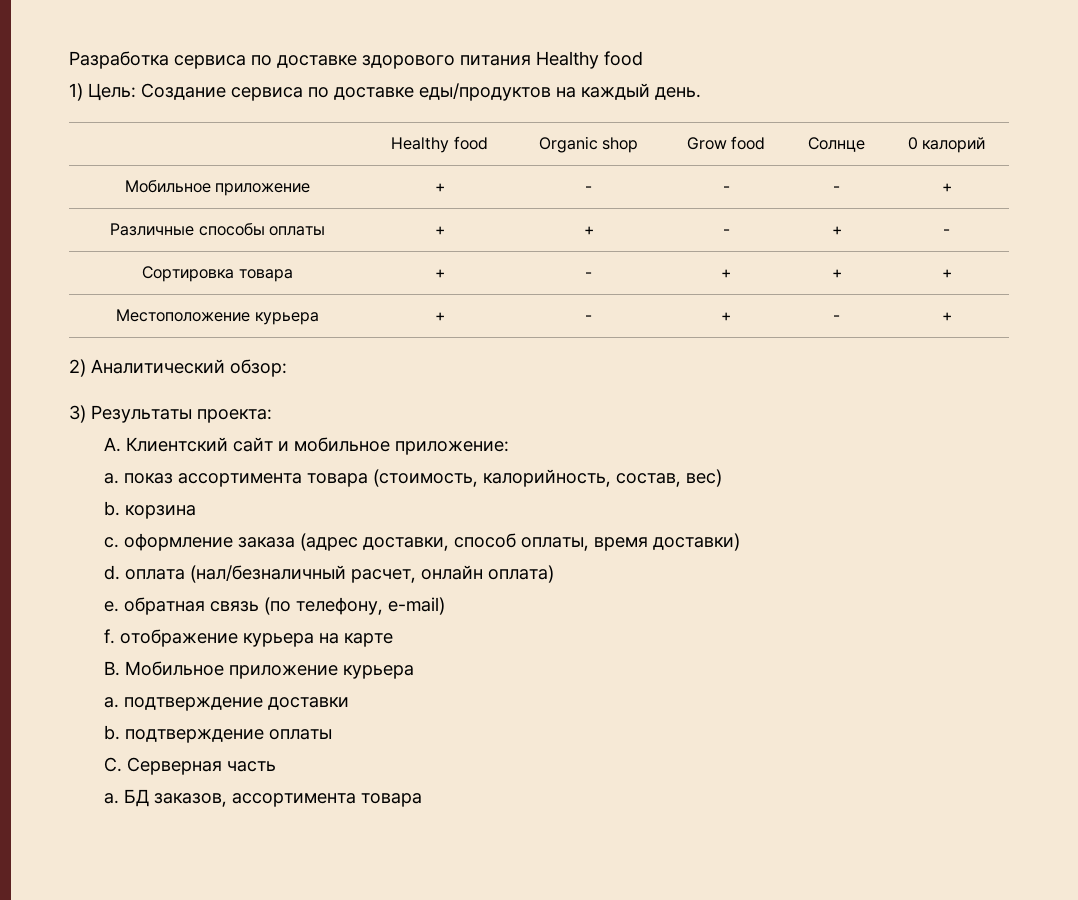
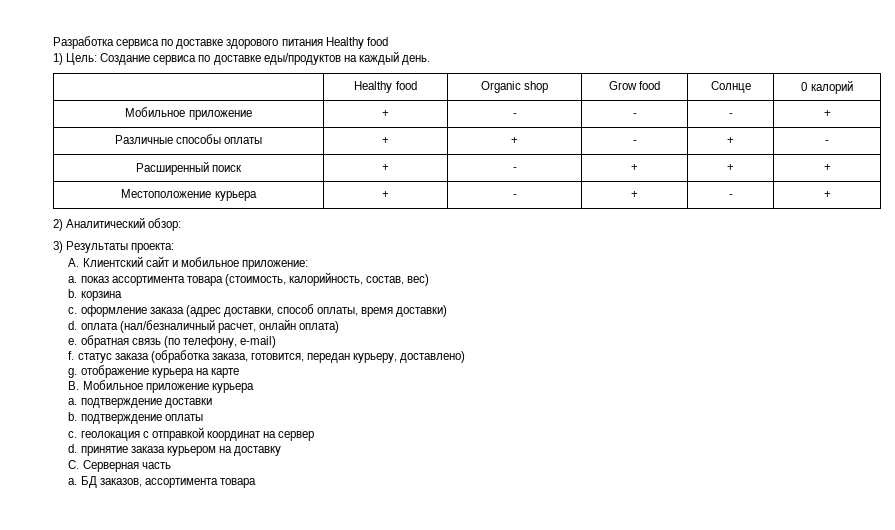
[142,266,293,282] Сортировка товара -> [135,161,243,175] Расширенный поиск
(116, 636) none -> [77,350,466,363] [68,368,78,378] статус заказа (обработка заказа, готовится, передан курьеру, доставлено) // g.
(333, 734) none -> [68,427,315,441] [68,444,281,456] // c. геолокация с отправкой координат на сервер // d. принятие заказа курьером на доставку

